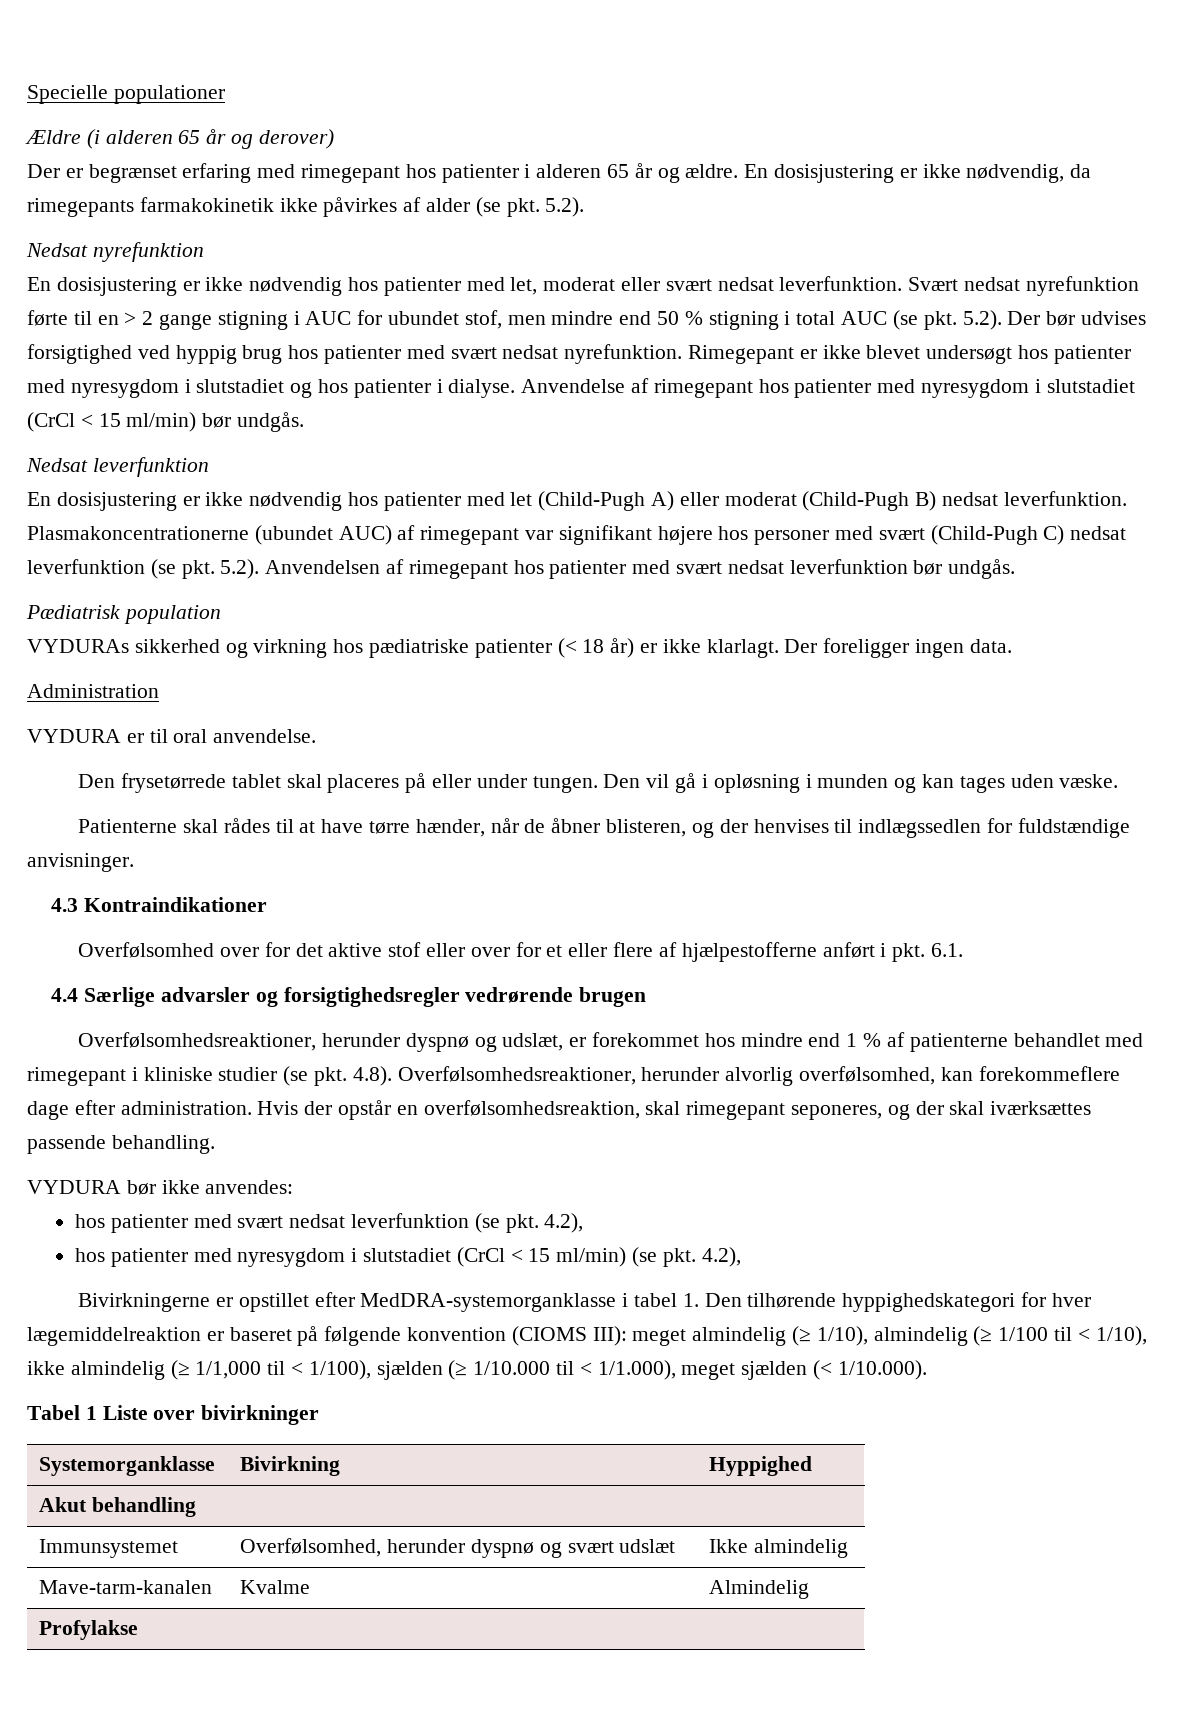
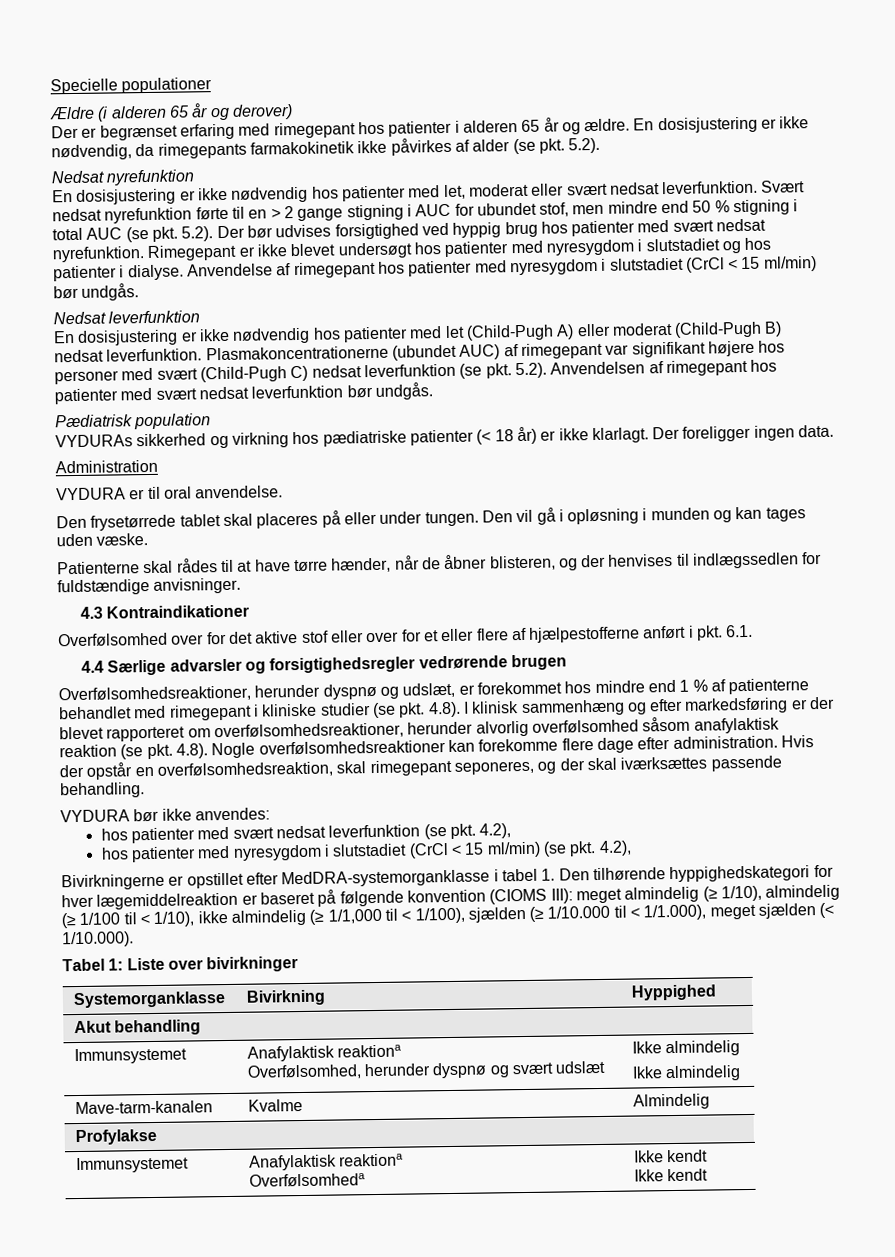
[397,1066,1120,1086] Overfølsomhedsreaktioner, herunder alvorlig overfølsomhed, kan forekommeflere -> [462,696,836,717] [59,716,780,742] [59,738,594,760] I klinisk sammenhæng og efter markedsføring er der blevet rapporteret om overfølsomhedsreaktioner, herunder alvorlig overfølsomhed såsom anafylaktisk reaktion (se pkt. 4.8). Nogle overfølsomhedsreaktioner kan forekomme flere
[85,1406,97,1420] 1 -> [108,958,124,971] 1:
(179, 1548) none -> [246,1044,402,1062] Anafylaktisk reaktiona //
(849, 1548) none -> [631,1065,741,1082] // Ikke almindelig
(139, 1630) none -> [75,1156,189,1174] [248,1153,404,1171] [248,1173,366,1187] [633,1149,708,1163] [633,1168,708,1182] // Immunsystemet | Anafylaktisk reaktiona // Overfølsomheda | Ikke kendt // Ikke kendt

